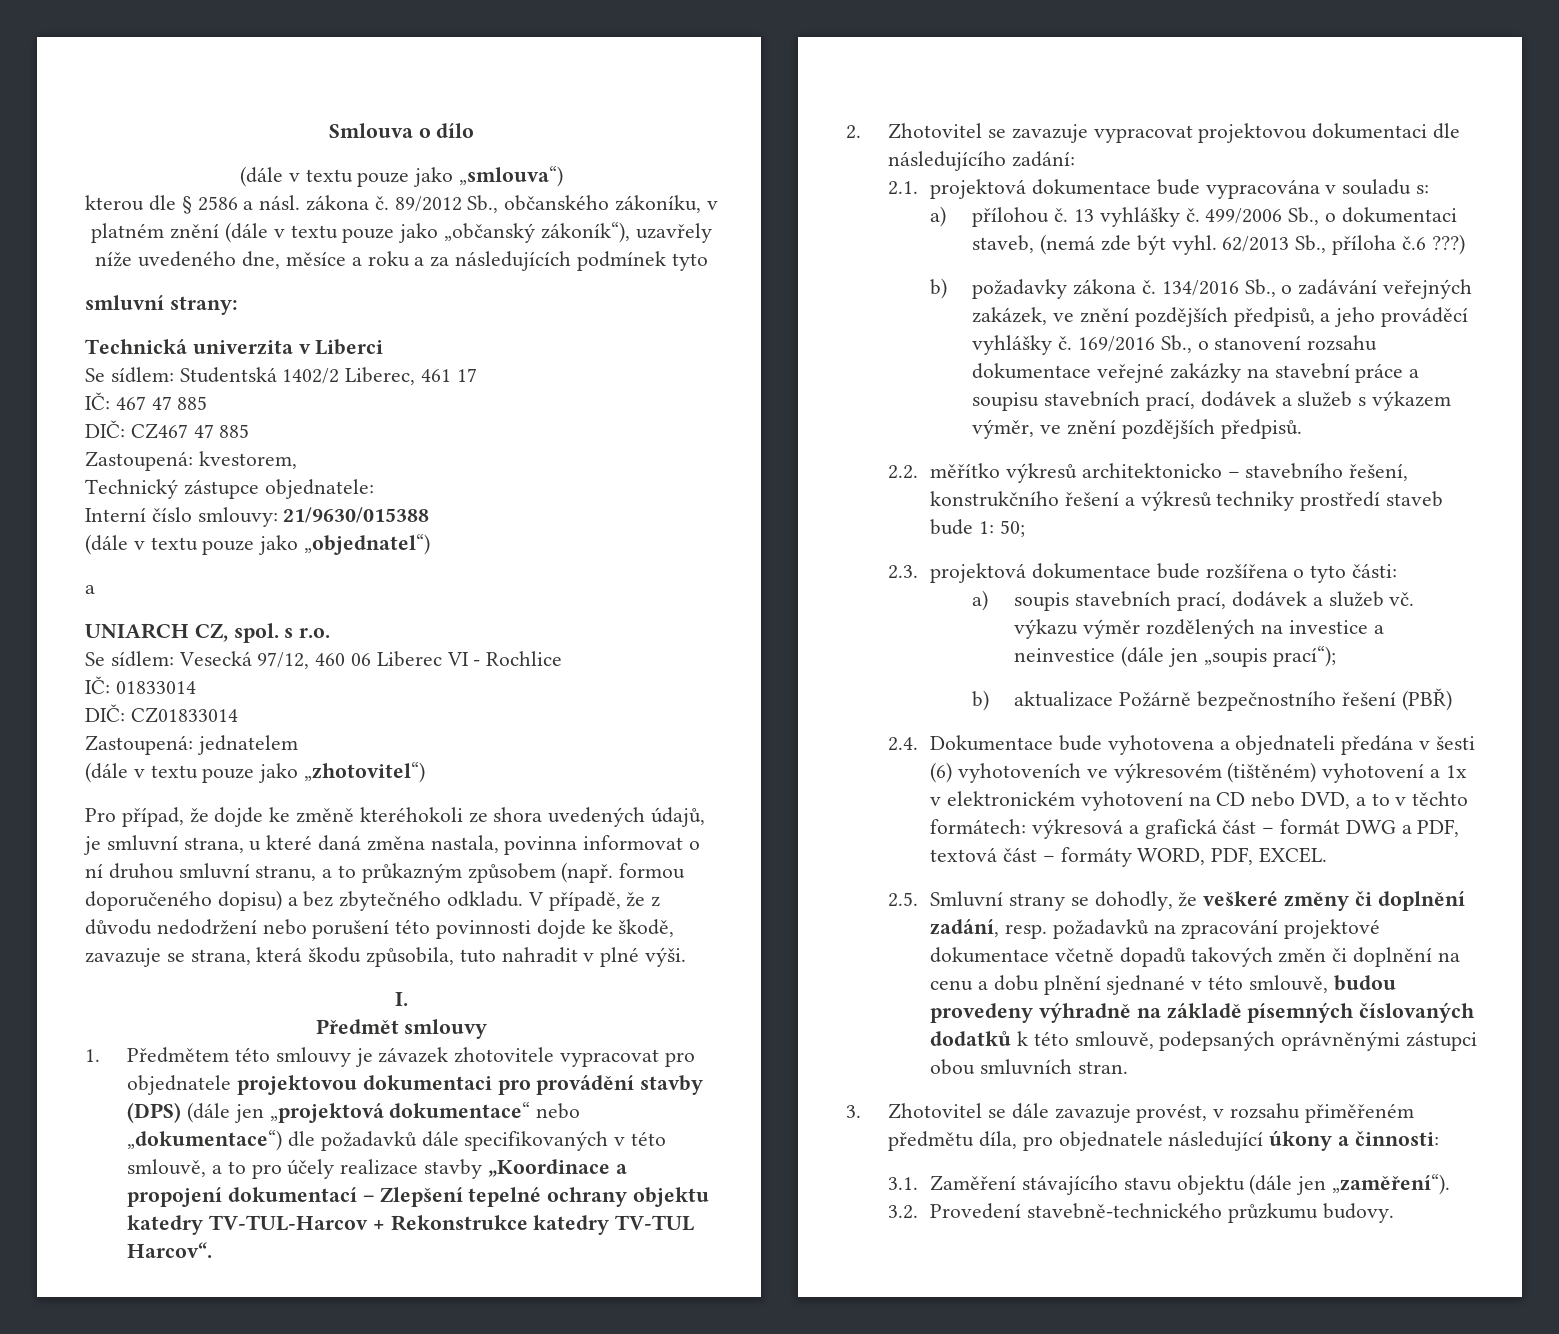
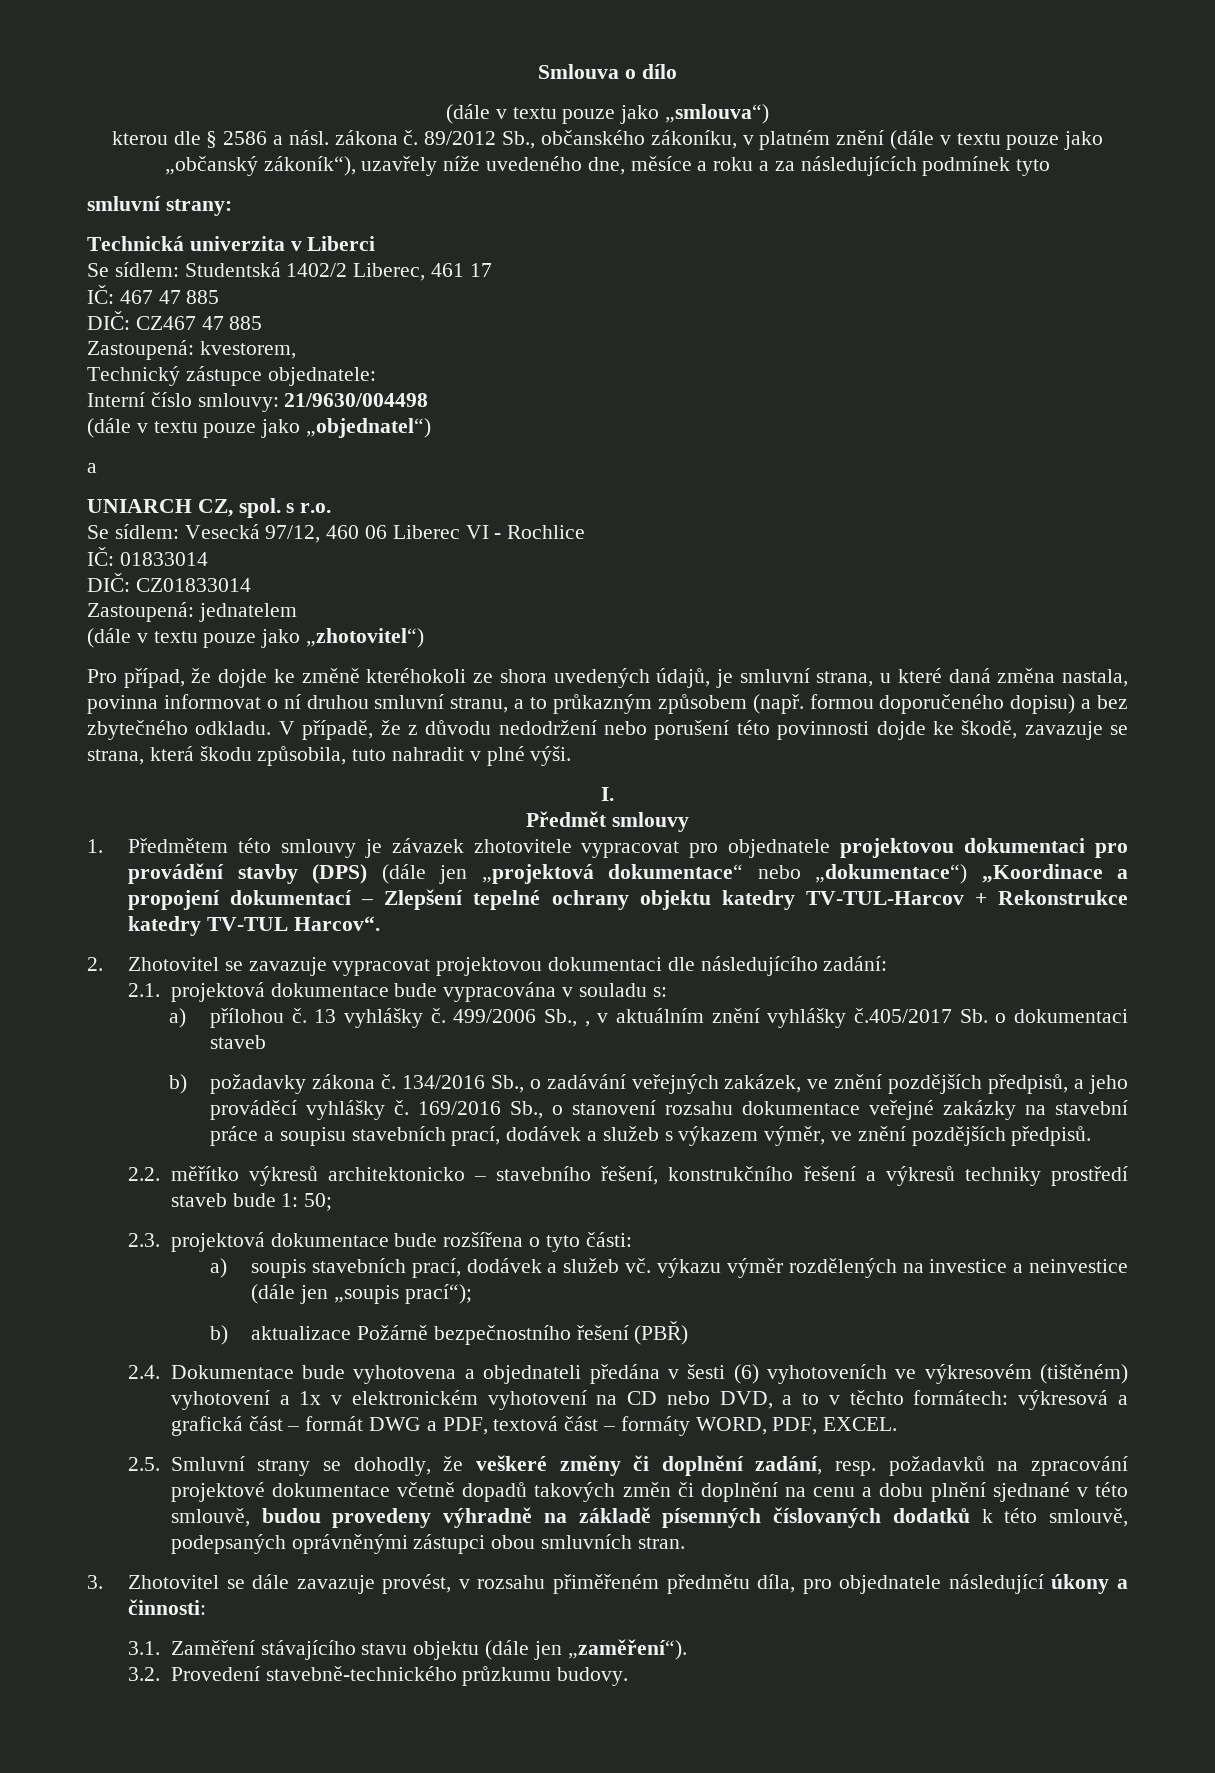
[283,507,430,523] 21/9630/015388 -> [284,393,429,407] 21/9630/004498
[287,1131,666,1151] [127,1159,482,1179] dle požadavků dále specifikovaných v této smlouvě, a to pro účely realizace stavby -> (968, 874) none
[1324,207,1457,223] [972,234,1465,255] o dokumentaci staveb, (nemá zde být vyhl. 62/2013 Sb., příloha č.6 ???) -> [584,1008,1128,1028] [210,1035,267,1049] , v aktuálním znění vyhlášky č.405/2017 Sb. o dokumentaci staveb

